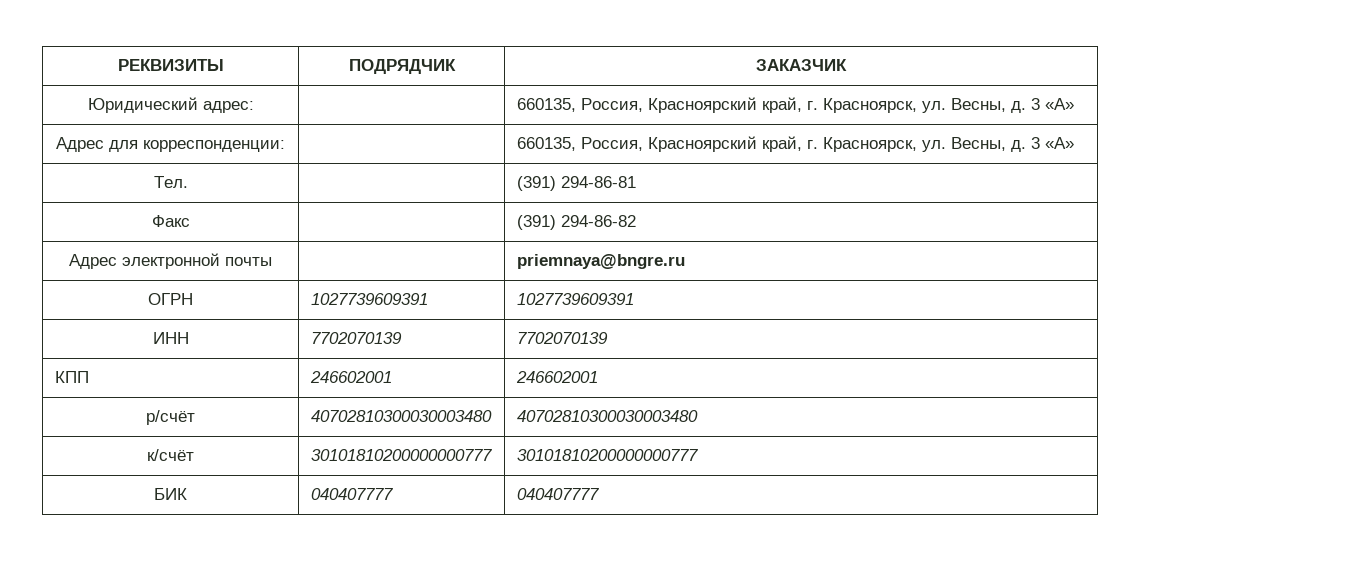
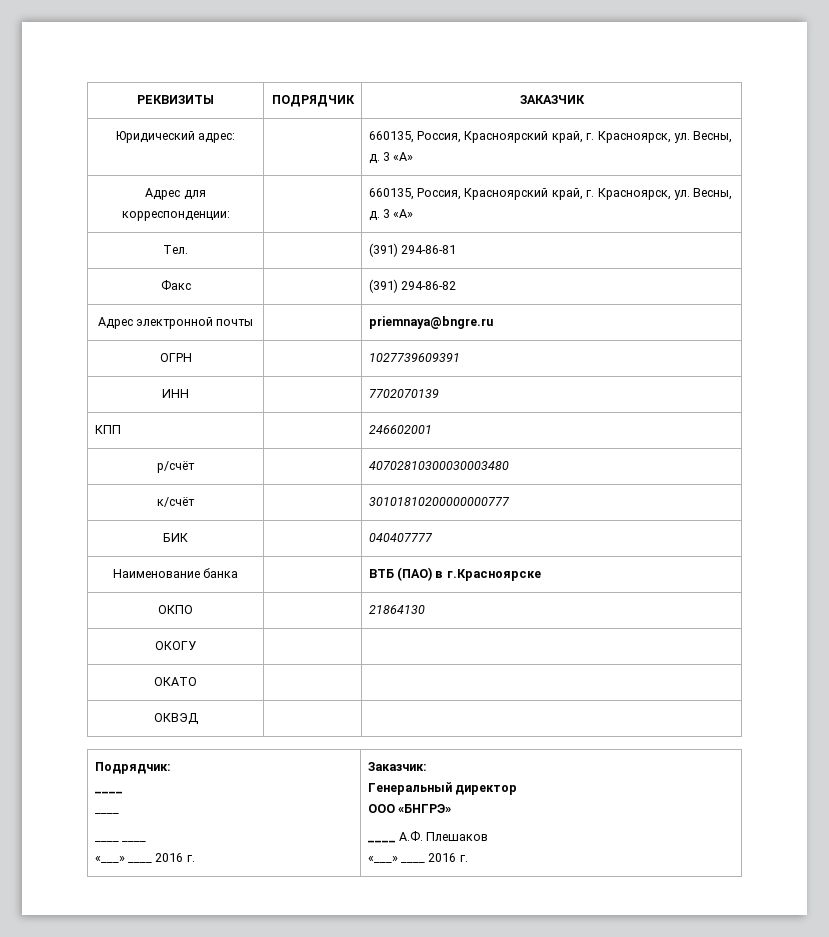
[310,293,428,305] 1027739609391 -> (192, 357) none
[310,332,402,344] 7702070139 -> (189, 393) none
[309,371,392,383] 246602001 -> (121, 429) none
[310,410,492,422] 40702810300030003480 -> (195, 467) none
[310,449,492,461] 30101810200000000777 -> (195, 502) none
[310,488,393,500] [516,488,599,500] 040407777 | 040407777 -> [368,533,433,542] [112,568,239,578] [368,567,541,581] [158,605,193,614] [368,605,425,614] [155,641,196,650] [154,677,197,686] [153,713,198,725] [94,762,171,774] [94,791,123,794] [94,813,119,814] [94,841,147,842] [94,856,153,863] [155,853,195,862] [367,762,427,771] [367,782,518,795] [367,804,452,813] [367,831,489,843] [367,856,426,863] [428,853,468,862] | 040407777 // Наименование банка | | ВТБ (ПАО) в г.Красноярске // ОКПО | | 21864130 // ОКОГУ | | // ОКАТО | | // ОКВЭД | | // Подрядчик: // ____ // ____ // ____ ____ // «___» ____ 2016 г. | Заказчик: // Генеральный директор // ООО «БНГРЭ» // ____ А.Ф. Плешаков // «___» ____ 2016 г.

